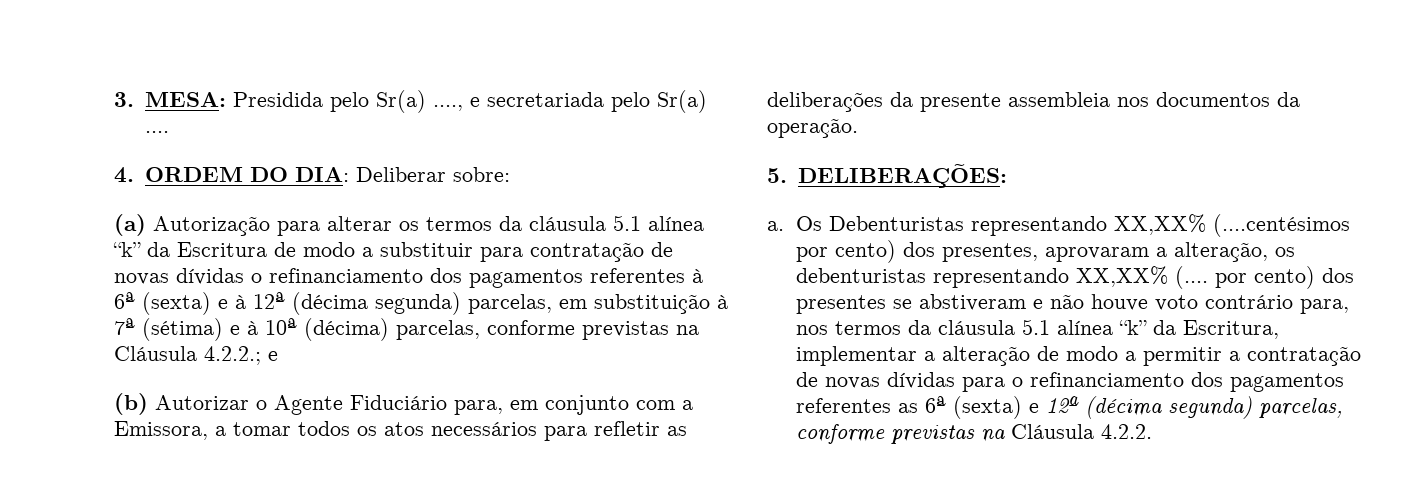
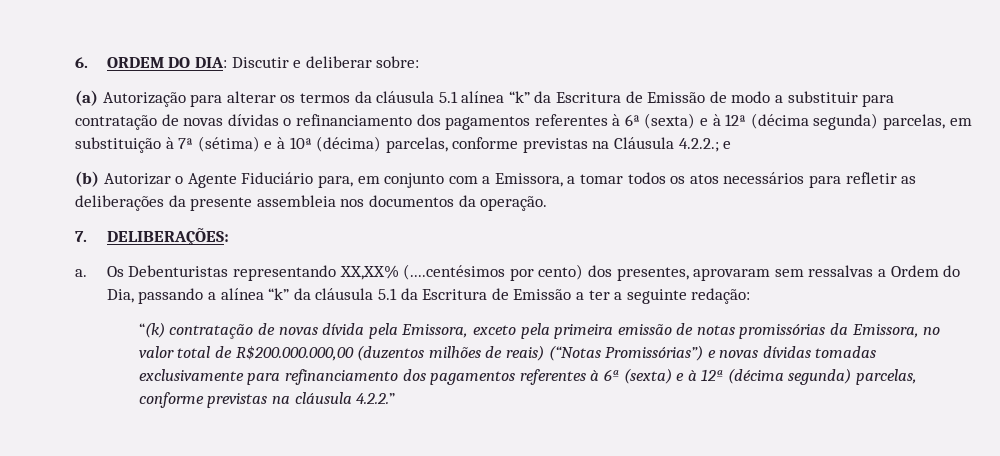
[114,90,707,113] [144,131,169,133] [114,167,446,183] 3. MESA: Presidida pelo Sr(a) ...., e secretariada pelo Sr(a) .... // 4. ORDEM DO DIA: Deliberar -> [75,56,372,68] 6. ORDEM DO DIA: Discutir e deliberar
(296, 249) none -> [647,91,727,103] Emissão de
[767,168,787,183] 5. -> [75,231,87,242] 7.
[1155,242,1295,262] [795,266,1354,289] [795,294,1349,314] [795,319,1279,339] [795,346,1361,366] [795,372,1344,392] [795,396,1039,419] a alteração, os debenturistas representando XX,XX% (.... por cento) dos presentes se abstiveram e não houve voto contrário para, nos termos da cláusula 5.1 alínea “k” da Escritura, implementar a alteração de modo a permitir a contratação de novas dívidas para o refinanciamento dos pagamentos referentes as 6ª (sexta) e -> [774,265,961,277] [106,288,751,304] [138,322,941,339] [138,345,877,361] [138,368,697,385] sem ressalvas a Ordem do Dia, passando a alínea “k” da cláusula 5.1 da Escritura de Emissão a ter a seguinte redação: // “(k) contratação de novas dívida pela Emissora, exceto pela primeira emissão de notas promissórias da Emissora, no valor total de R$200.000.000,00 (duzentos milhões de reais) (“Notas Promissórias”) e novas dívidas tomadas exclusivamente para refinanciamento dos pagamentos referentes à 6ª (sexta) e à
[1010,424,1152,439] Cláusula 4.2.2. -> [294,392,396,404] cláusula 4.2.2.”

